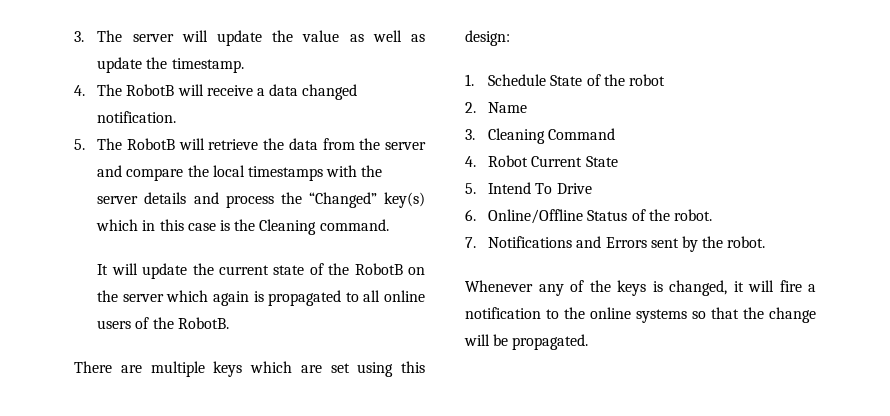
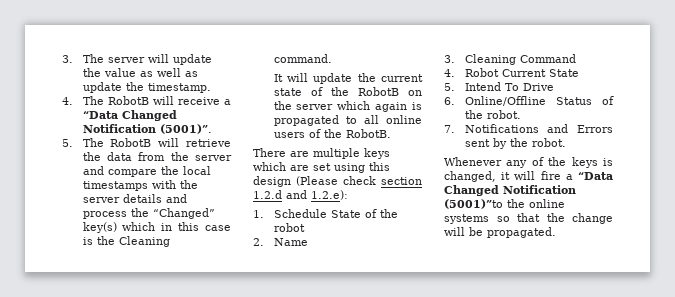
[269,84,358,100] [97,111,177,123] data changed notification. -> [82,110,177,121] [82,124,212,134] “Data Changed Notification (5001)”.
[465,30,510,46] design: -> [253,176,422,187] [253,190,348,200] design (Please check section 1.2.d and 1.2.e):
[465,307,559,319] notification to -> [578,172,613,180] [444,185,576,196] [444,199,503,209] “Data Changed Notification (5001)”to

